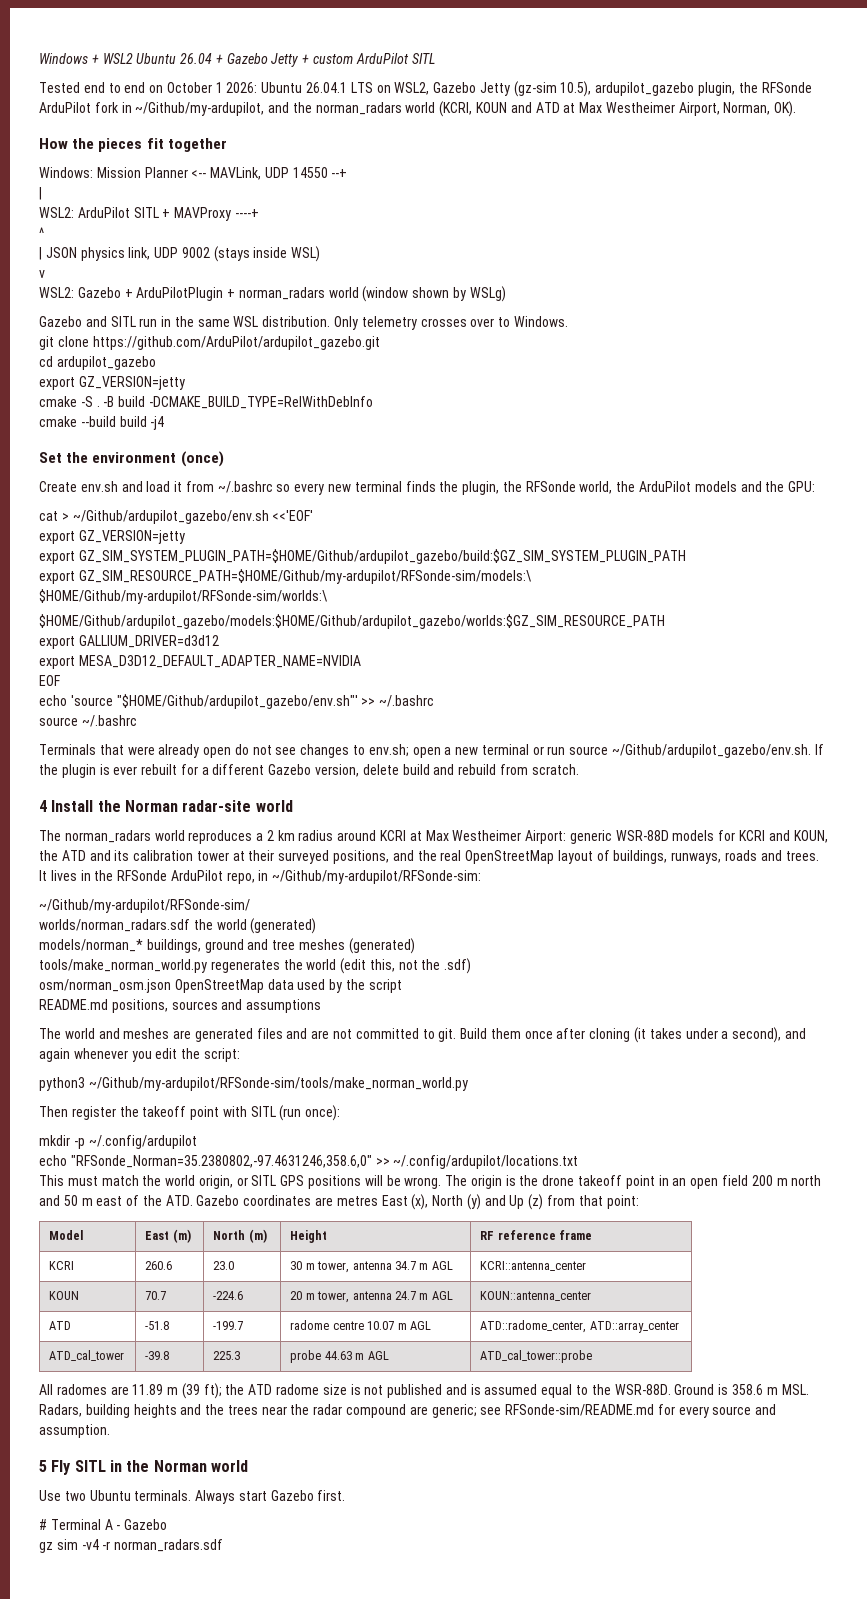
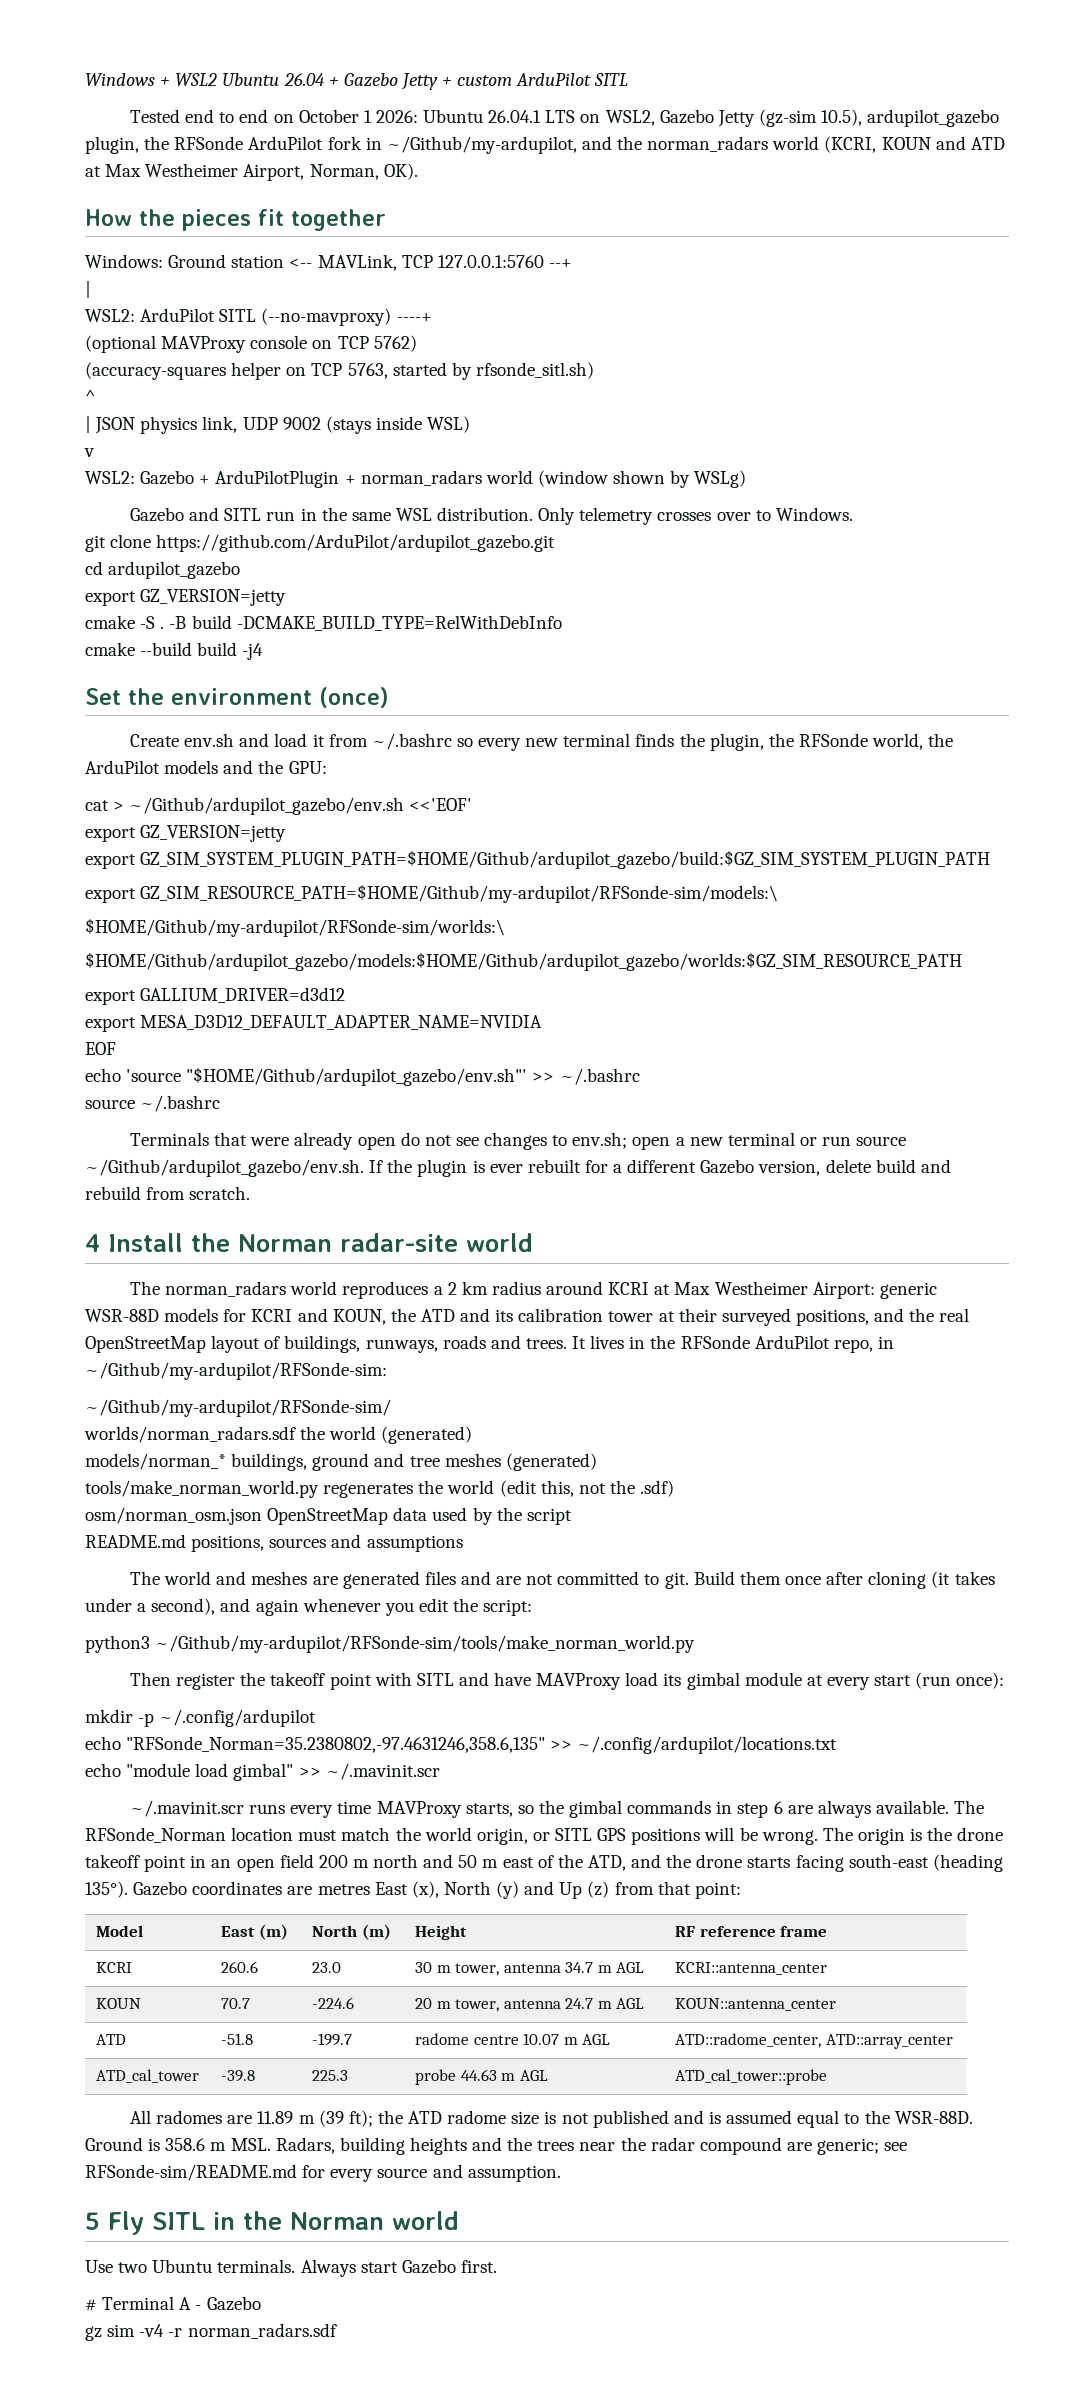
[96,167,328,180] Mission Planner <-- MAVLink, UDP 14550 -> [168,254,544,271] Ground station <-- MAVLink, TCP 127.0.0.1:5760
[162,207,259,221] + MAVProxy ----+ -> [261,308,432,326] [85,335,417,353] [85,362,594,380] (--no-mavproxy) ----+ // (optional MAVProxy console on TCP 5762) // (accuracy-squares helper on TCP 5763, started by rfsonde_sitl.sh)
(276, 1111) none -> [458,1672,912,1690] and have MAVProxy load its gimbal module at every start
[70,1155,372,1168] "RFSonde_Norman=35.2380802,-97.4631246,358.6,0" -> [126,1736,546,1753] "RFSonde_Norman=35.2380802,-97.4631246,358.6,135"
[39,1175,64,1186] This -> [85,1763,440,1781] [130,1800,985,1818] [85,1827,294,1843] echo "module load gimbal" >> ~/.mavinit.scr // ~/.mavinit.scr runs every time MAVProxy starts, so the gimbal commands in step 6 are always available. The RFSonde_Norman location
[165,1195,193,1206] ATD. -> [587,1854,1003,1872] [85,1881,128,1898] ATD, and the drone starts facing south-east (heading 135°).

